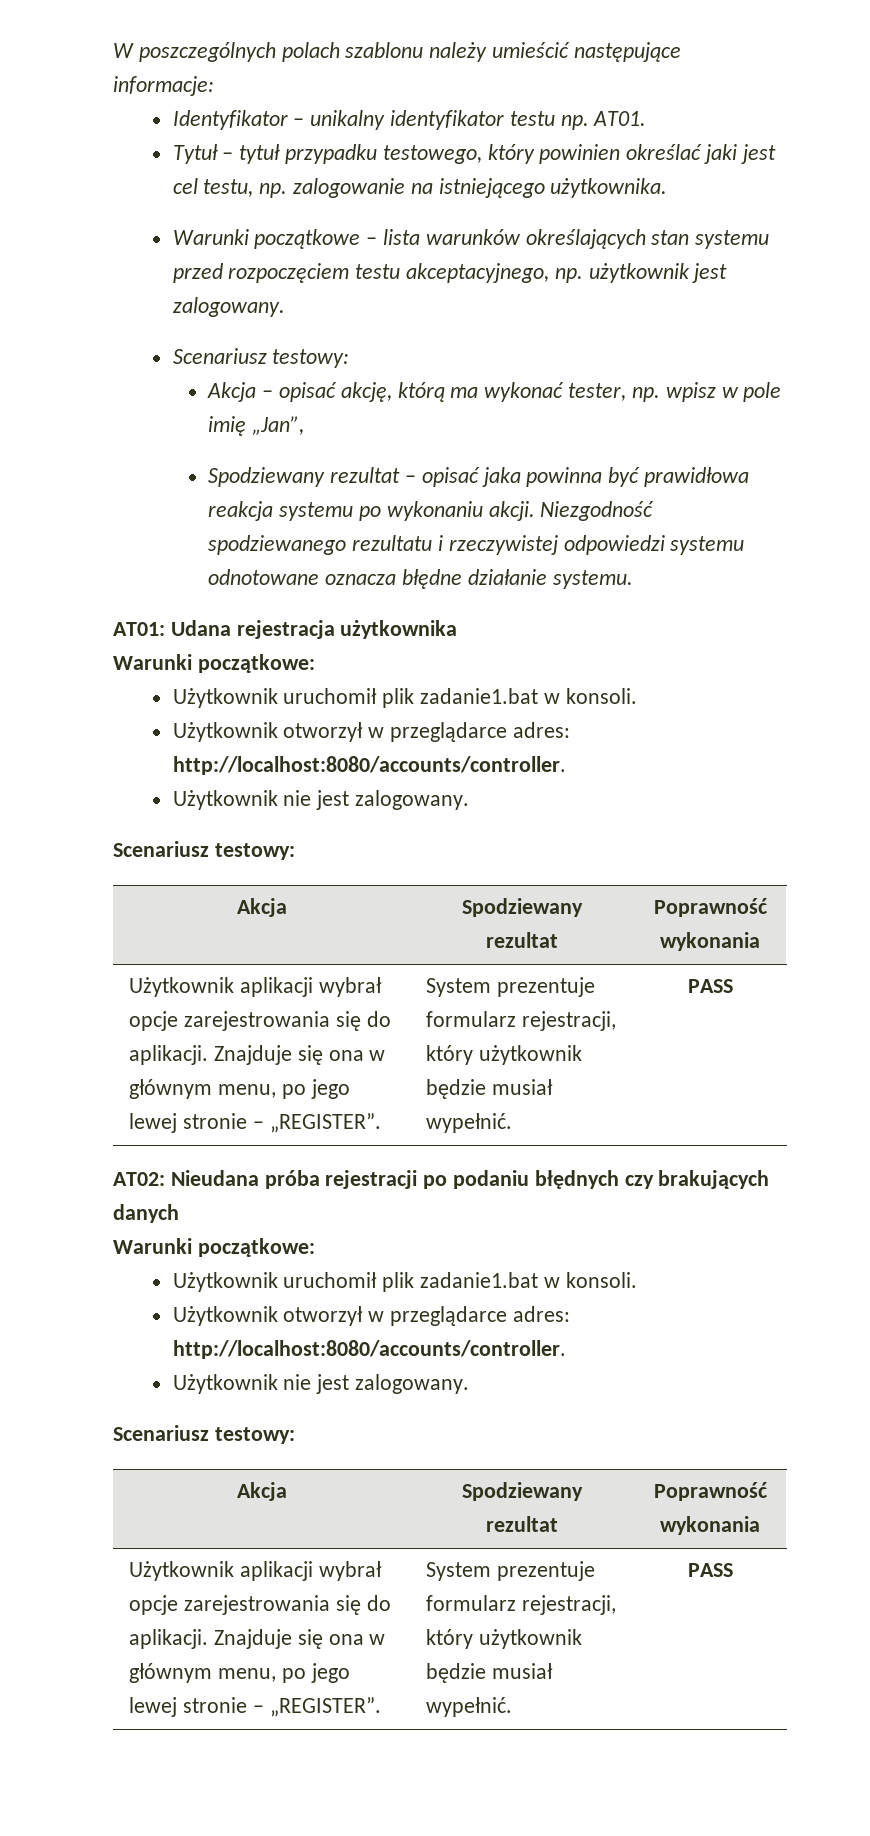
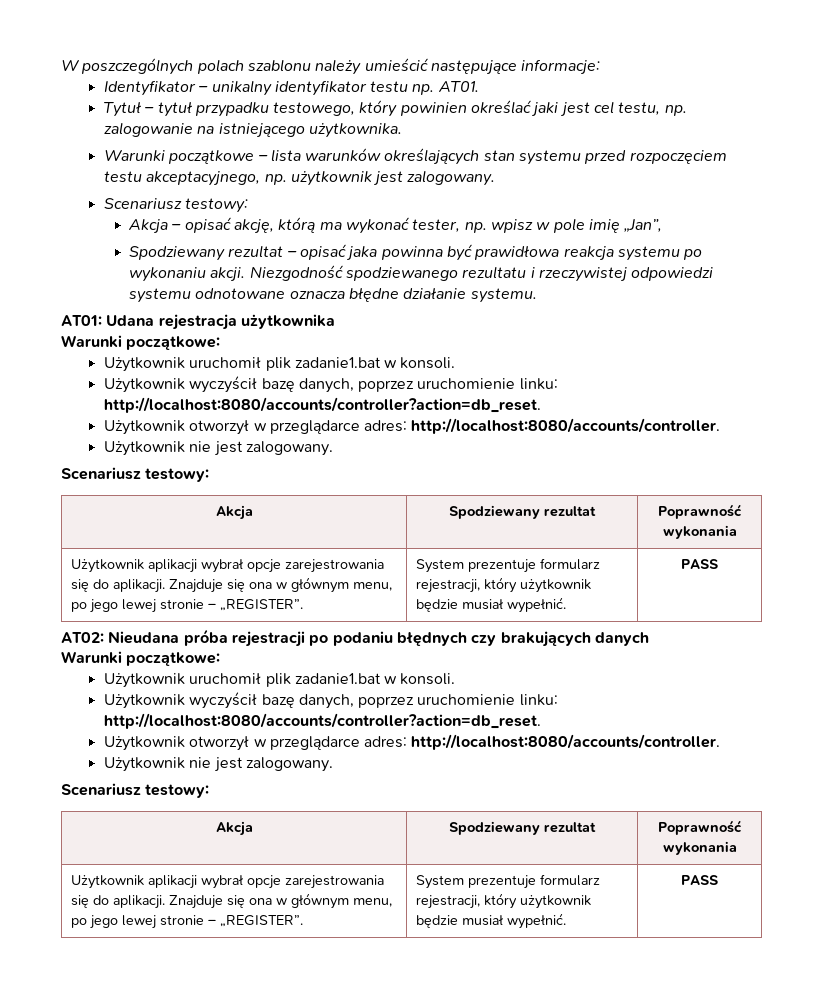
(637, 696) none -> [103,376,558,393] [103,397,541,413] // Użytkownik wyczyścił bazę danych, poprzez uruchomienie linku: http://localhost:8080/accounts/controller?action=db_reset.
(637, 1280) none -> [103,692,558,709] [103,713,541,729] // Użytkownik wyczyścił bazę danych, poprzez uruchomienie linku: http://localhost:8080/accounts/controller?action=db_reset.

